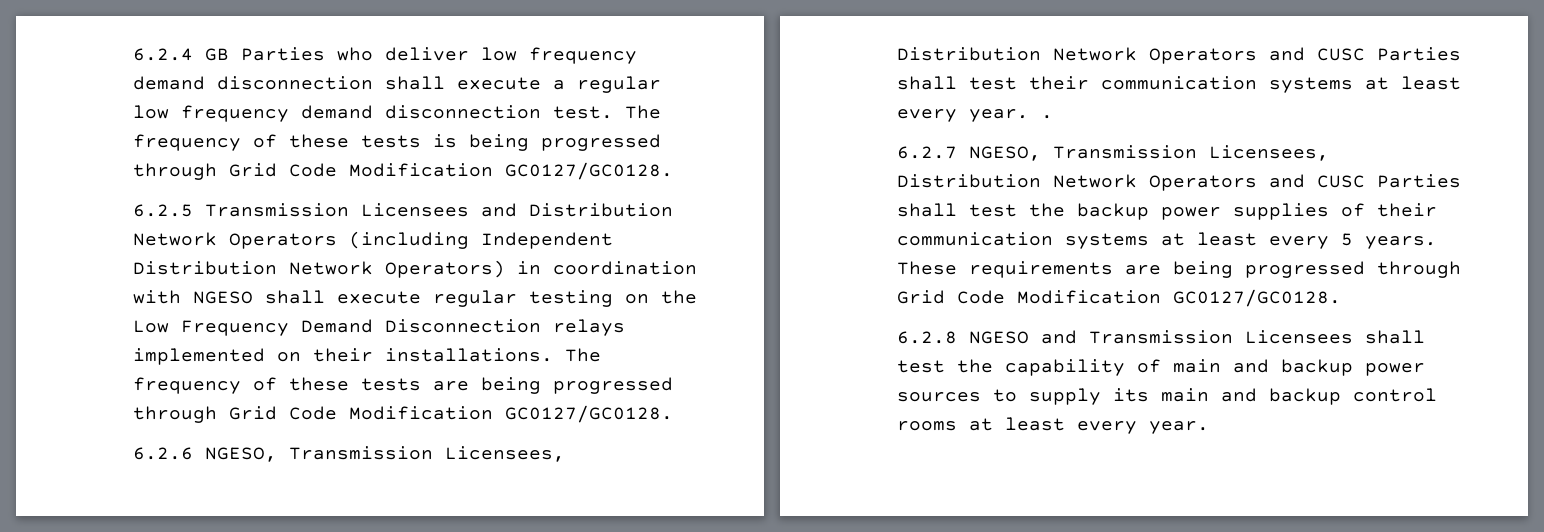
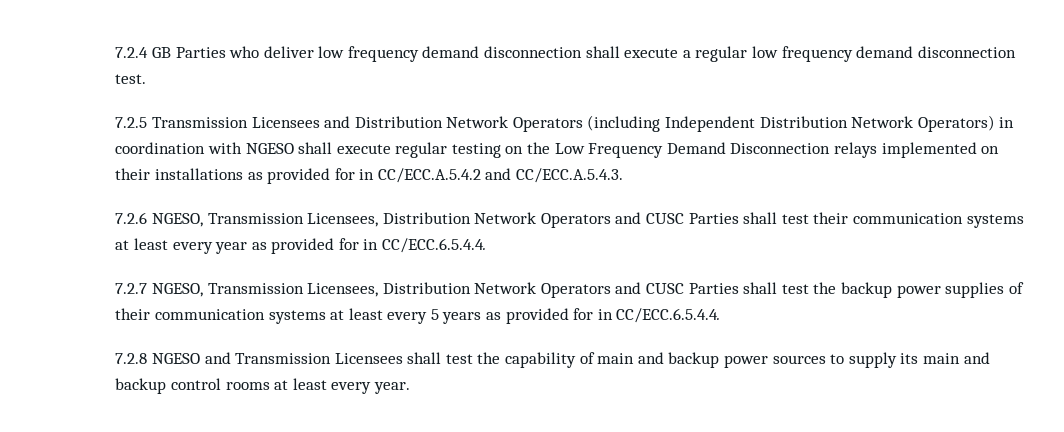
[133,48,194,61] 6.2.4 -> [115,47,149,58] 7.2.4
[625,105,662,119] [133,134,662,151] [133,162,674,180] [133,204,194,217] The frequency of these tests is being progressed through Grid Code Modification GC0127/GC0128. // 6.2.5 -> [115,117,148,128] // 7.2.5
[385,348,602,362] [133,377,674,394] [133,405,674,423] [133,447,194,460] installations. The frequency of these tests are being progressed through Grid Code Modification GC0127/GC0128. // 6.2.6 -> [154,168,624,184] [115,212,148,224] installations as provided for in CC/ECC.A.5.4.2 and CC/ECC.A.5.4.3. // 7.2.6
[969,109,1054,122] [897,146,958,159] year. . // 6.2.7 -> [215,238,487,254] [115,283,148,294] year as provided for in CC/ECC.6.5.4.4. // 7.2.7
[1365,236,1438,249] [897,261,1462,278] [897,289,1342,307] [897,331,958,344] years. These requirements are being progressed through Grid Code Modification GC0127/GC0128. // 6.2.8 -> [442,308,721,324] [115,353,148,364] years as provided for in CC/ECC.6.5.4.4. // 7.2.8

